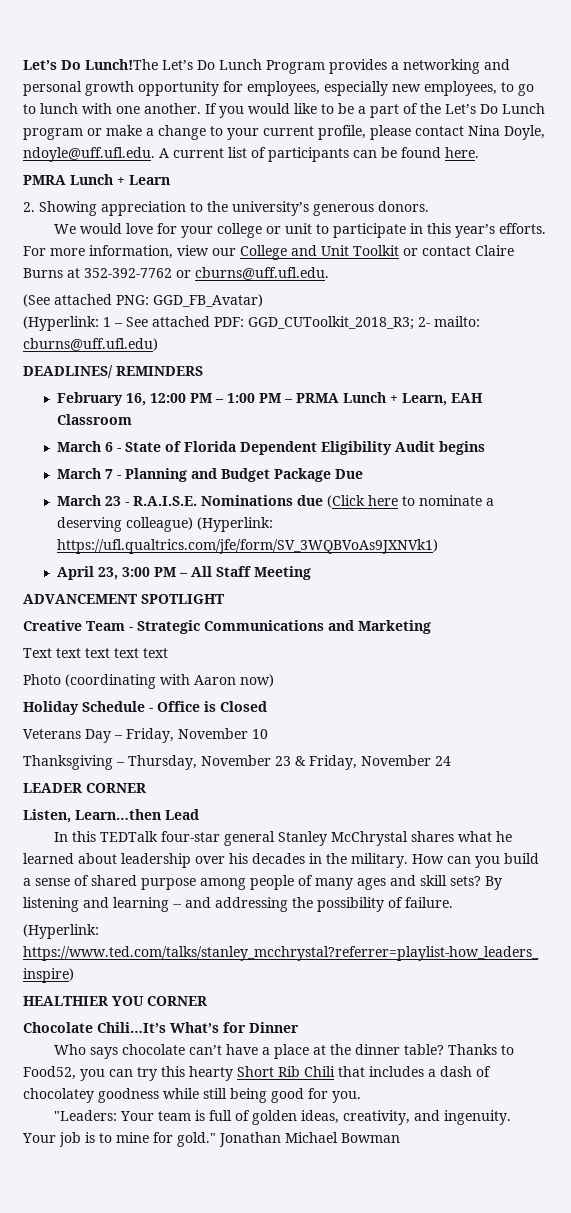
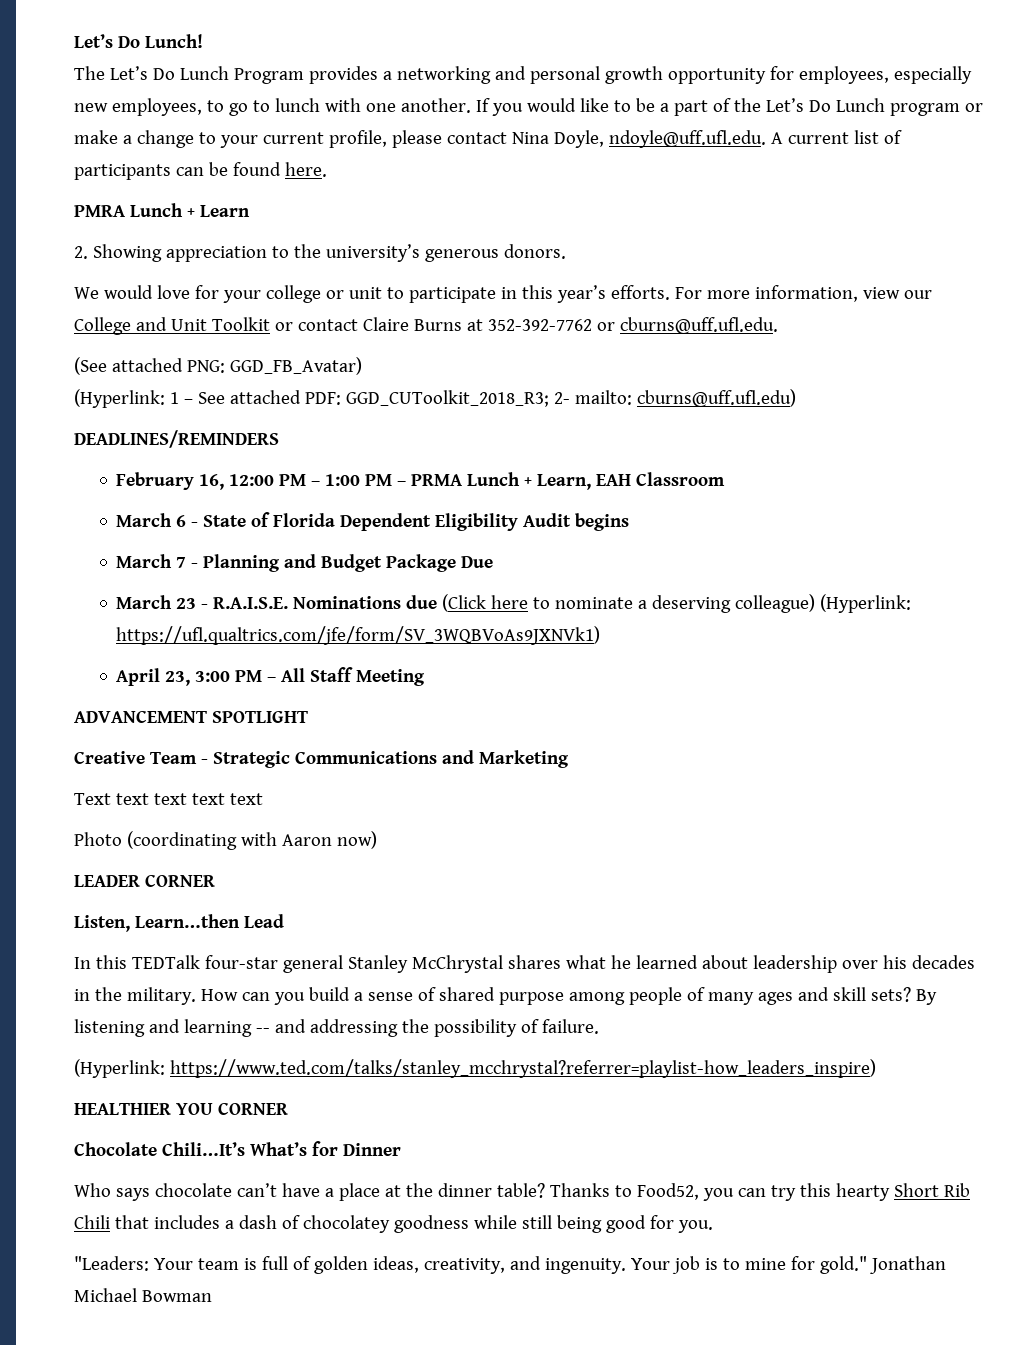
[23,59,158,70] Let’s Do Lunch!The -> [74,34,203,48] [74,66,105,80] Let’s Do Lunch! // The
[23,365,203,378] DEADLINES/ REMINDERS -> [74,430,279,448] DEADLINES/REMINDERS
[23,701,267,715] [23,728,268,743] [23,755,451,770] // Holiday Schedule - Office is Closed // Veterans Day – Friday, November 10 // Thanksgiving – Thursday, November 23 & Friday, November 24 -> (377, 840) none

